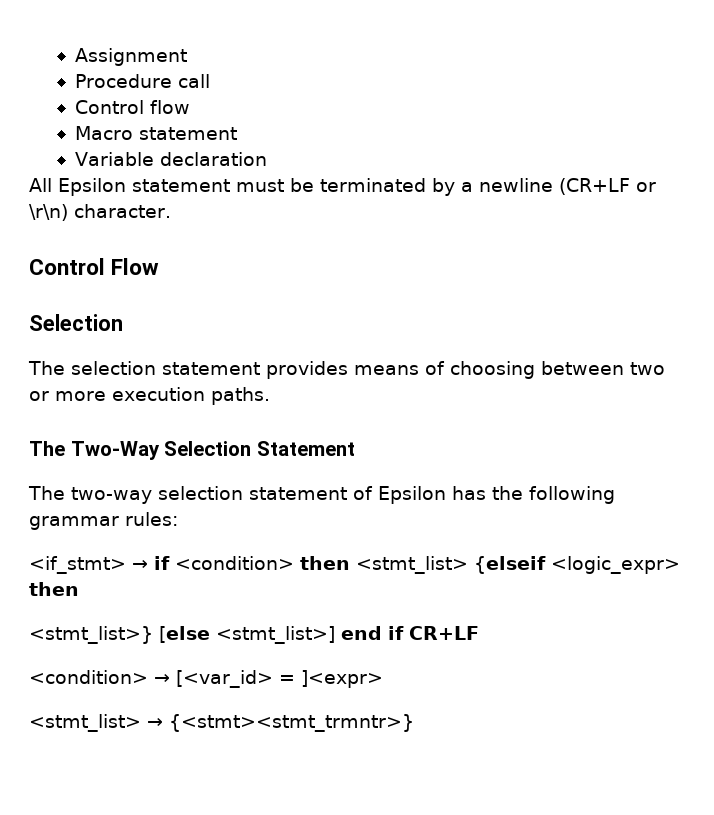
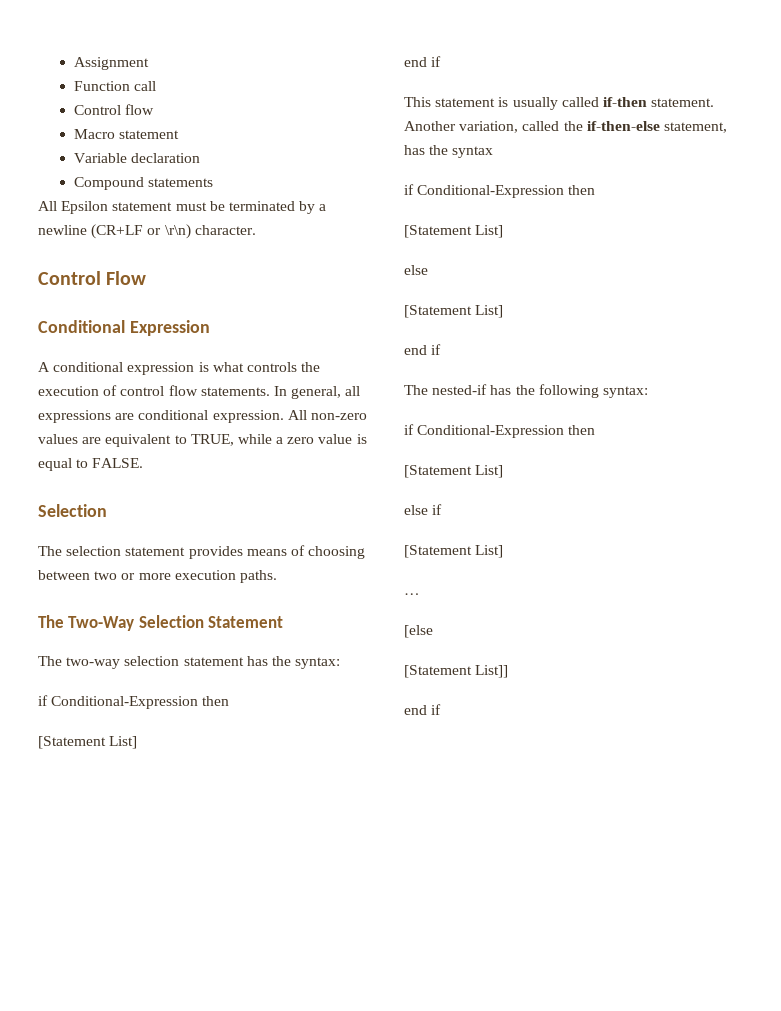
[75,74,173,88] Procedure -> [74,81,131,91] Function
(268, 159) none -> [74,177,214,190] // Compound statements
(160, 266) none -> [38,320,210,336] [38,362,321,375] [38,385,361,399] [38,410,367,423] [38,434,367,447] [38,458,144,471] // Conditional Expression // A conditional expression is what controls the execution of control flow statements. In general, all expressions are conditional expression. All non-zero values are equivalent to TRUE, while a zero value is equal to FALSE.
[353,486,615,504] [29,512,178,530] [29,556,680,574] [29,582,79,596] [29,626,479,644] [29,670,383,688] [29,714,414,732] of Epsilon has the following grammar rules: // <if_stmt> → if <condition> then <stmt_list> {elseif <logic_expr> then // <stmt_list>} [else <stmt_list>] end if CR+LF // <condition> → [<var_id> = ]<expr> // <stmt_list> → {<stmt><stmt_trmntr>} -> [246,656,341,669] [38,695,230,709] [38,736,138,749] [404,56,442,67] [404,97,715,110] [404,121,727,133] [404,145,494,158] [404,184,596,198] [404,225,504,238] [404,265,428,275] [404,305,504,318] [404,344,442,355] [404,384,648,398] [404,424,596,438] [404,465,504,478] [404,504,443,515] [404,545,504,558] [404,593,420,595] [404,625,433,638] [404,665,509,678] [404,704,442,715] has the syntax: // if Conditional-Expression then // [Statement List] // end if // This statement is usually called if-then statement. Another variation, called the if-then-else statement, has the syntax // if Conditional-Expression then // [Statement List] // else // [Statement List] // end if // The nested-if has the following syntax: // if Conditional-Expression then // [Statement List] // else if // [Statement List] // … // [else // [Statement List]] // end if

